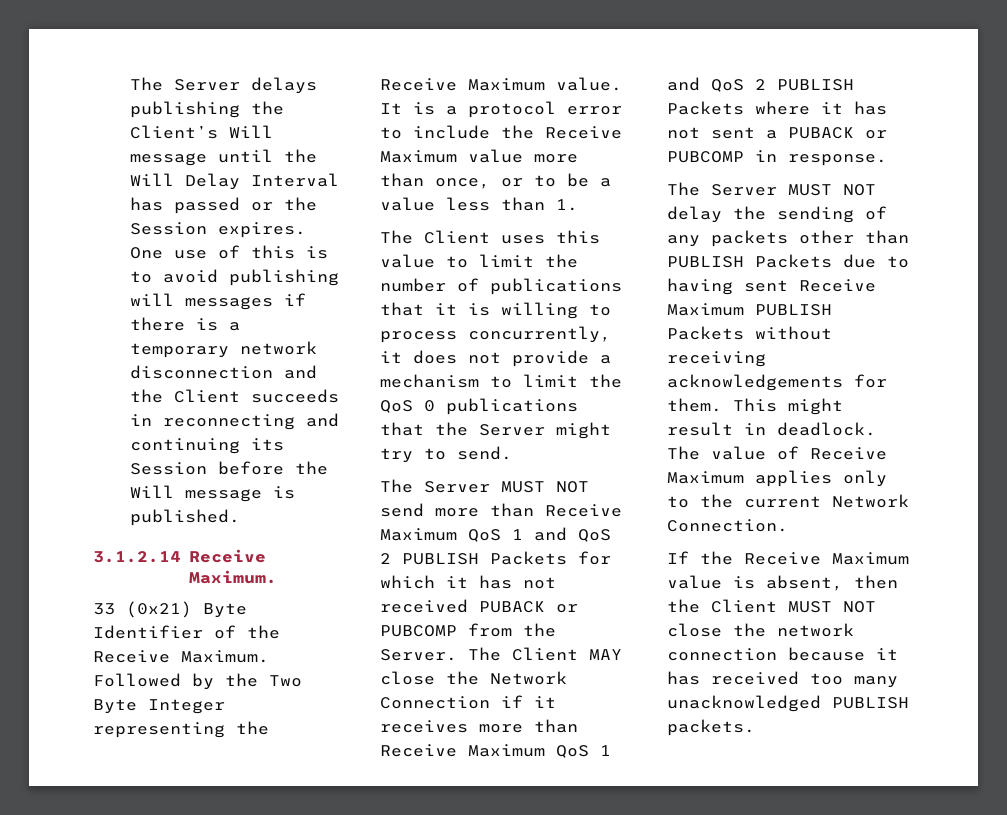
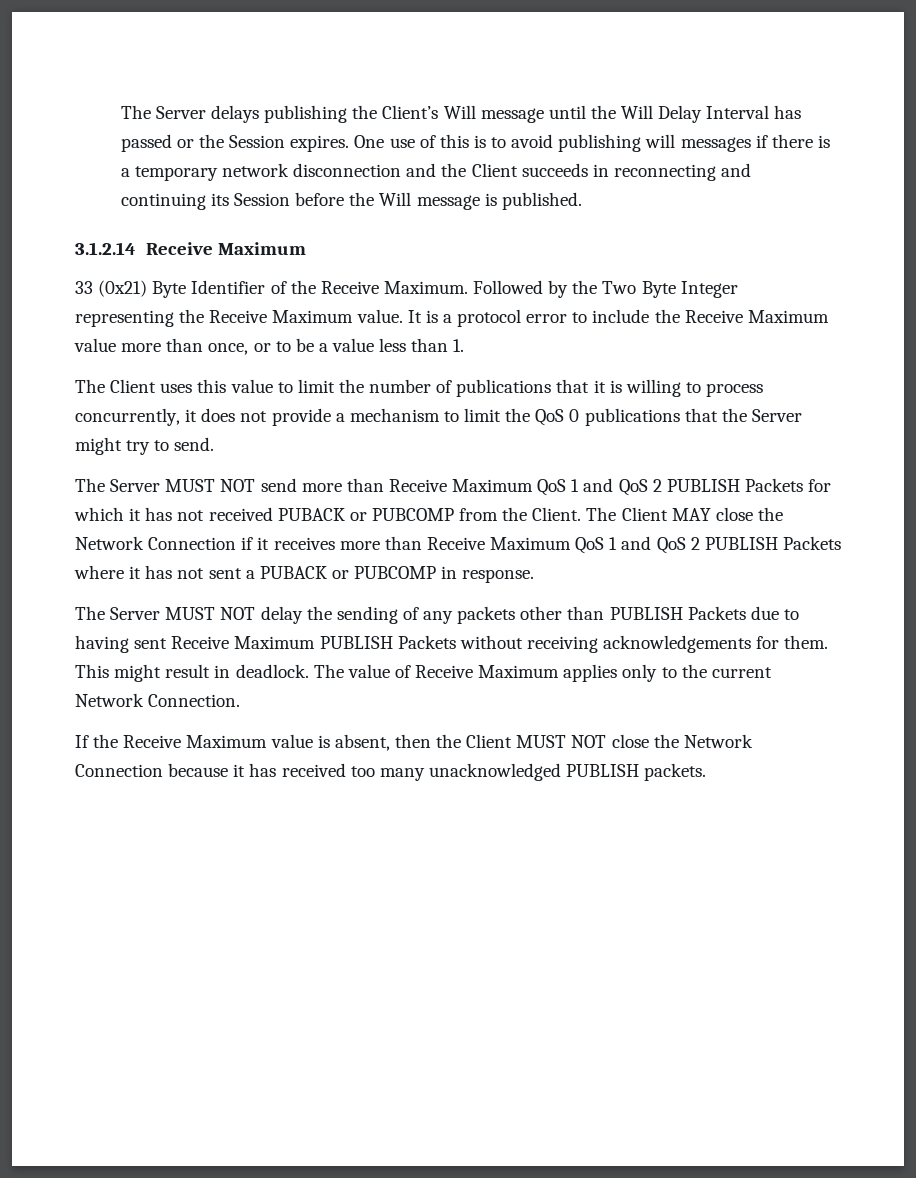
[188,570,277,584] Maximum. -> [217,242,306,255] Maximum
[380,649,457,661] Server. -> [532,507,582,521] Client.
[777,623,854,637] [667,648,777,661] network connection -> [683,734,753,748] [75,764,163,777] Network Connection

